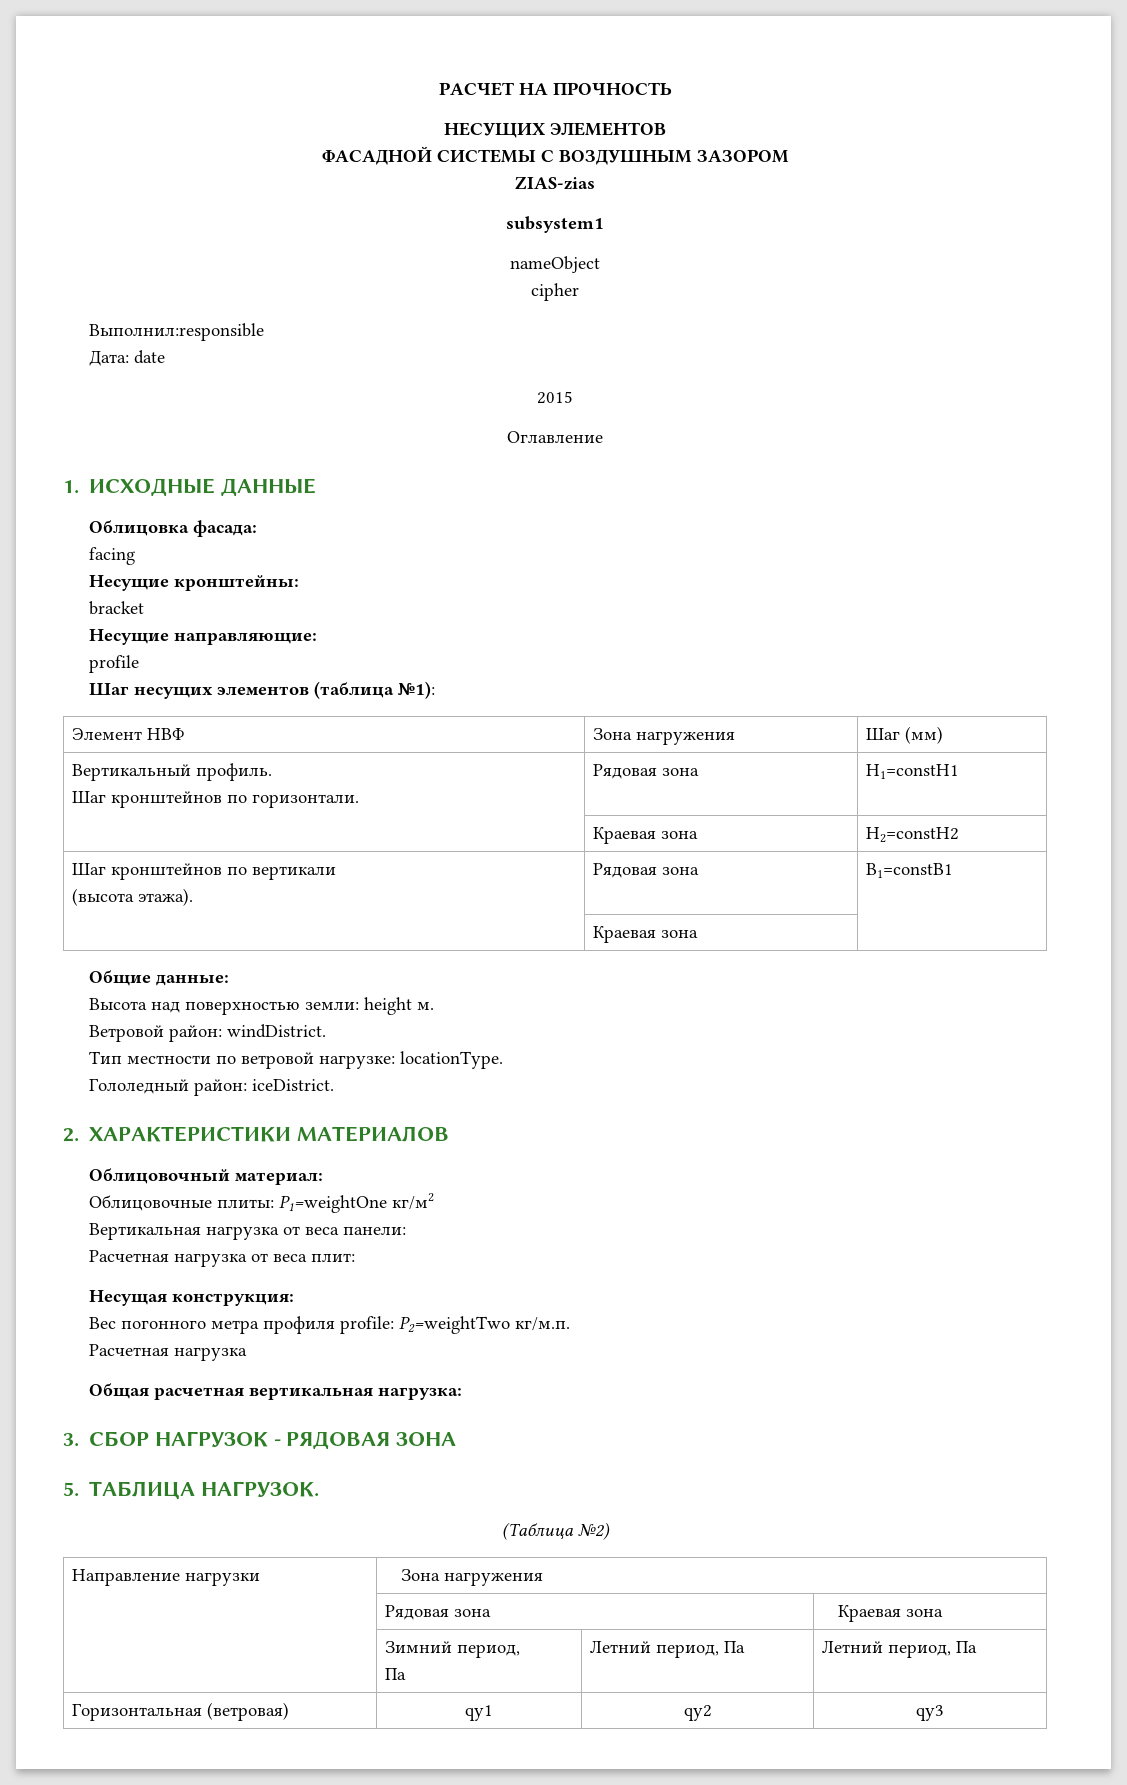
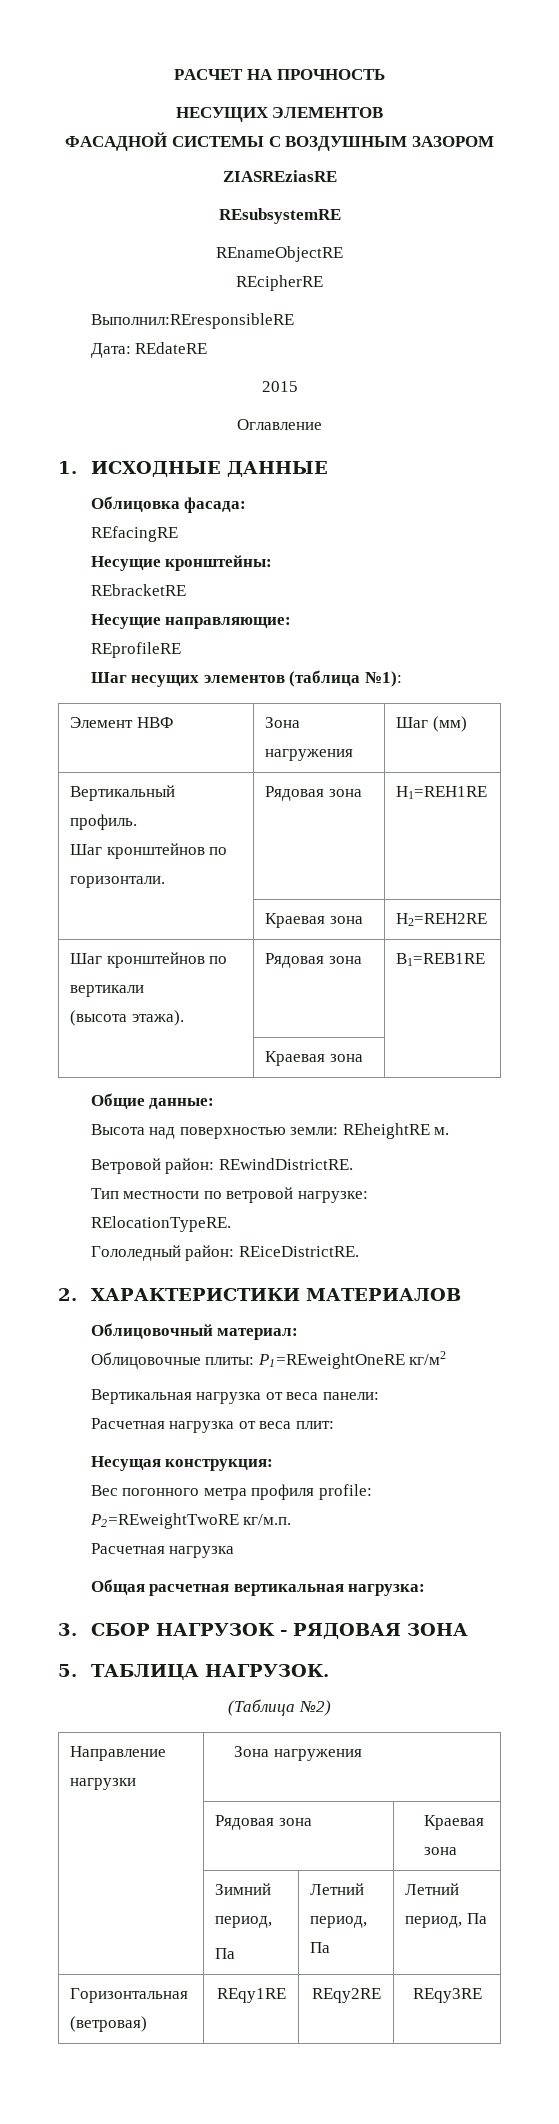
[515,176,595,190] [506,216,604,233] [510,256,600,273] [531,283,579,301] [89,323,265,341] ZIAS-zias // subsystem1 // nameObject // cipher // Выполнил:responsible -> [222,170,337,182] [218,208,341,224] [216,246,343,262] [236,275,323,291] [90,313,294,329] ZIASREziasRE // REsubsystemRE // REnameObjectRE // REcipherRE // Выполнил:REresponsibleRE
[134,350,166,364] date -> [135,342,208,354] REdateRE
[89,547,136,565] facing -> [90,526,178,542] REfacingRE
[89,601,145,615] bracket -> [90,584,186,596] REbracketRE
[89,655,140,673] profile -> [90,642,181,658] REprofileRE
[865,764,959,779] [592,827,698,844] [865,827,959,843] H1=constH1 // | Краевая зона | H2=constH2 -> [395,786,487,799] [264,913,363,928] [395,913,487,926] H1=REH1RE // | Краевая зона | H2=REH2RE
[865,863,953,878] B1=constB1 -> [395,953,485,966] B1=REB1RE
[364,997,413,1015] height -> [342,1123,430,1139] REheightRE
[227,1024,327,1038] windDistrict. -> [218,1158,353,1170] REwindDistrictRE.
[400,1051,504,1069] locationType. -> [90,1216,231,1232] RElocationTypeRE.
[252,1079,335,1091] iceDistrict. -> [238,1246,359,1257] REiceDistrictRE.
[279,1195,388,1213] Р1=weightOne -> [257,1353,405,1369] Р1=REweightOneRE
[399,1316,511,1334] Р2=weightTwo -> [89,1513,239,1529] Р2=REweightTwoRE
[465,1705,493,1721] [683,1705,712,1721] [916,1705,944,1721] qy1 | qy2 | qy3 -> [216,1988,286,2003] [311,1988,381,2003] [412,1988,482,2003] REqy1RE | REqy2RE | REqy3RE

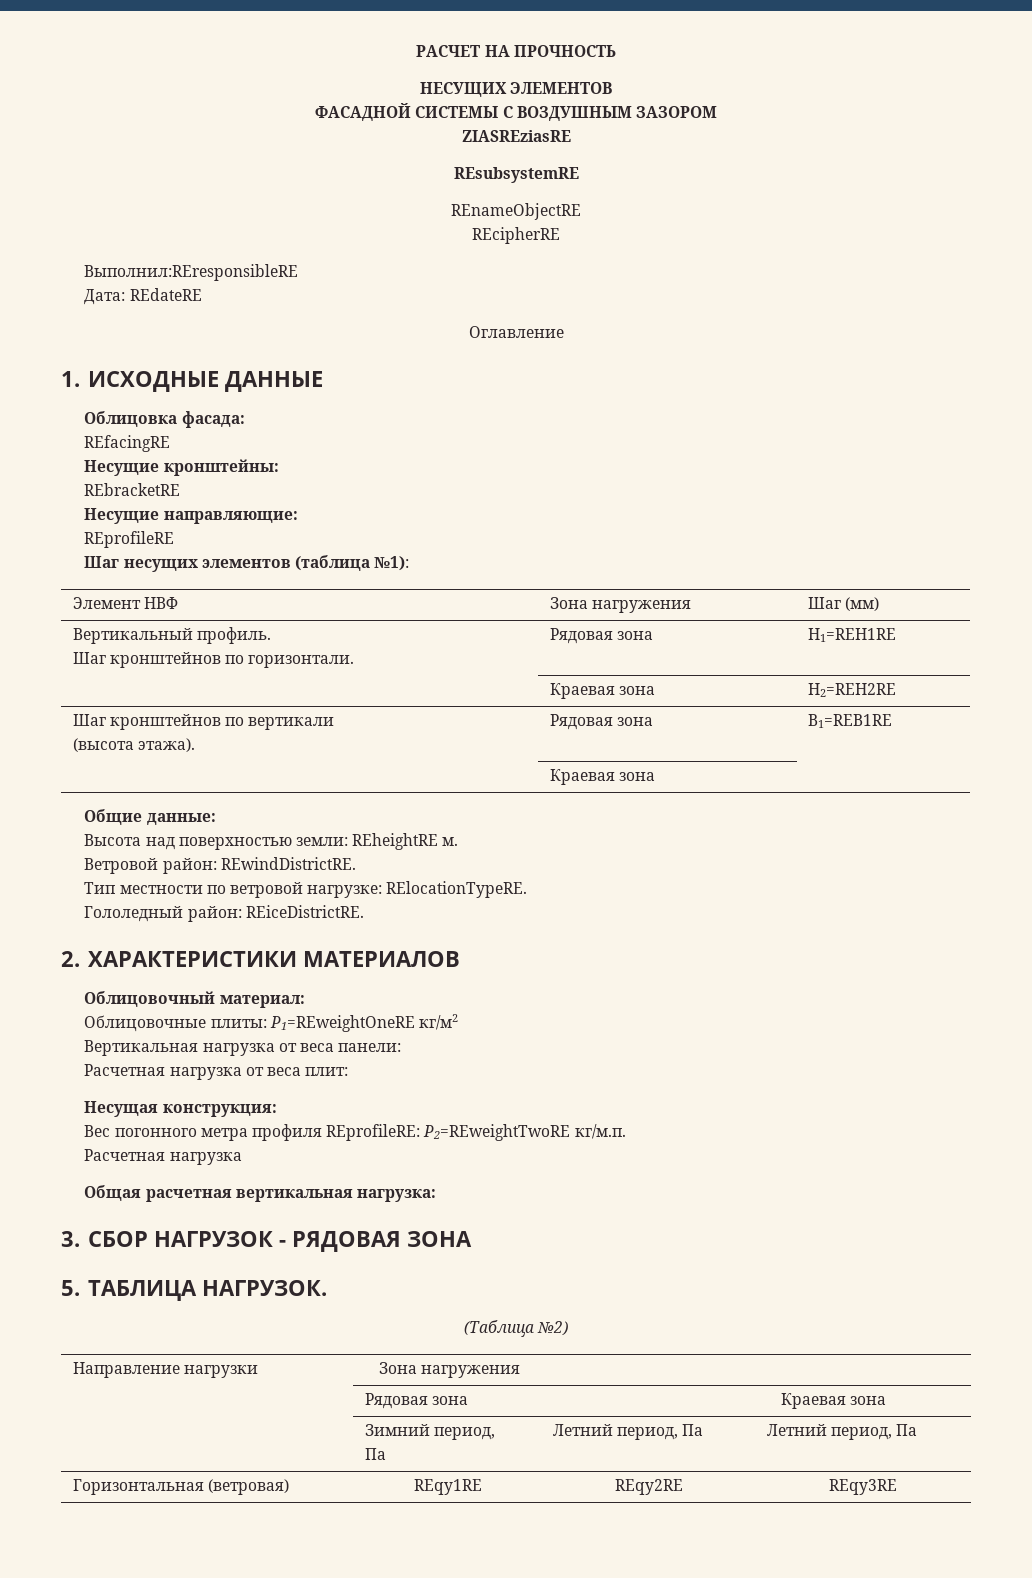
[261,381,298,392] // 2015 -> (202, 294) none
[318,1484,372,1500] profile: -> [326,1124,421,1141] REprofileRE:

